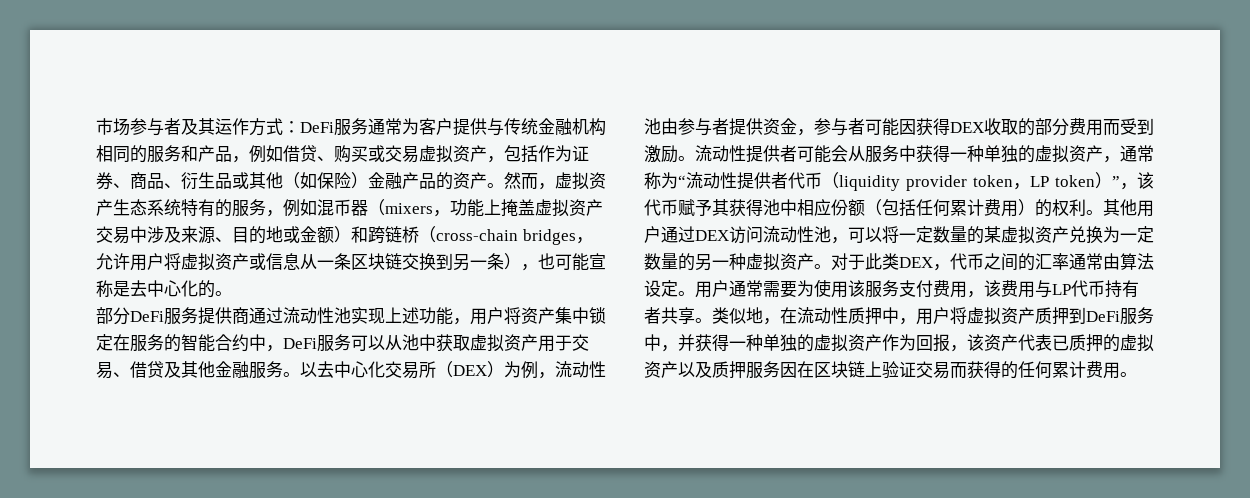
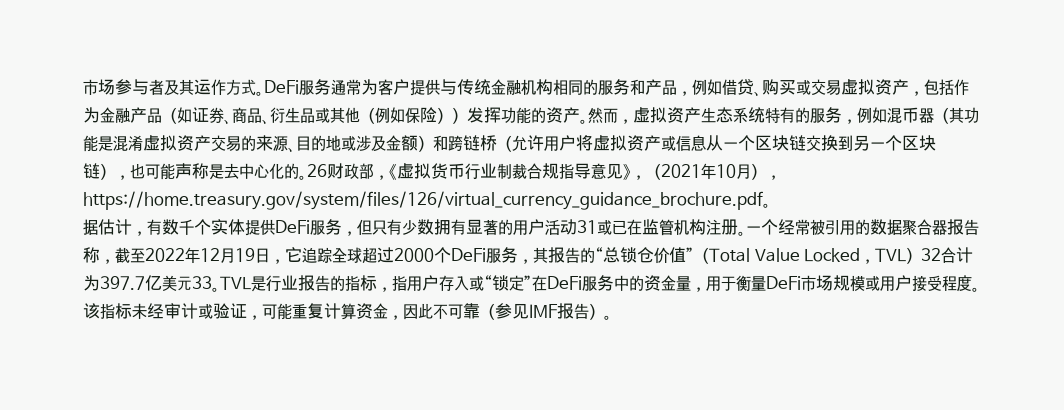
[283,121,300,133] ： -> [256,91,264,96] 。
(572, 153) none -> [100,107,192,124] 金融产品（如
(300, 180) none -> [375,107,390,123] 例
[368,172,436,189] 金融产品 -> [452,107,531,124] ）发挥功能
[385,199,535,217] mixers，功能上掩盖 -> [949,107,979,123] [83,135,143,152] 其功能是混淆
[130,226,181,243] 中涉及 -> [241,135,256,151] 的
(300, 234) none -> [356,135,386,151] 涉及
[436,229,593,245] cross-chain bridges， -> (512, 143) none
[334,253,351,270] 条 -> [738,135,755,151] 个
[487,253,504,270] 条 -> [885,135,936,151] [83,163,100,179] 个区块链
[589,253,606,270] 宣 -> [175,163,192,179] 声
[96,307,606,325] [96,334,589,352] [96,361,606,379] [644,118,1154,136] [644,145,1154,163] [644,172,1154,191] [644,199,1154,217] [644,226,1154,244] [644,253,1154,271] [644,279,1139,298] [644,307,1154,325] [644,334,1154,352] [644,361,1120,379] // 部分DeFi服务提供商通过流动性池实现上述功能，用户将资产集中锁定在服务的智能合约中，DeFi服务可以从池中获取虚拟资产用于交易、借贷及其他金融服务。以去中心化交易所（DEX）为例，流动性池由参与者提供资金，参与者可能因获得DEX收取的部分费用而受到激励。流动性提供者可能会从服务中获得一种单独的虚拟资产，通常称为“流动性提供者代币（liquidity provider token，LP token）”，该代币赋予其获得池中相应份额（包括任何累计费用）的权利。其他用户通过DEX访问流动性池，可以将一定数量的某虚拟资产兑换为一定数量的另一种虚拟资产。对于此类DEX，代币之间的汇率通常由算法设定。用户通常需要为使用该服务支付费用，该费用与LP代币持有者共享。类似地，在流动性质押中，用户将虚拟资产质押到DeFi服务中，并获得一种单独的虚拟资产作为回报，该资产代表已质押的虚拟资产以及质押服务因在区块链上验证交易而获得的任何累计费用 -> [307,163,781,180] [83,191,771,210] [83,219,979,236] [83,247,974,264] [83,275,980,292] [83,303,604,320] 26财政部，《虚拟货币行业制裁合规指导意见》，（2021年10月），https://home.treasury.gov/system/files/126/virtual_currency_guidance_brochure.pdf。 // 据估计，有数千个实体提供DeFi服务，但只有少数拥有显著的用户活动31或已在监管机构注册。一个经常被引用的数据聚合器报告称，截至2022年12月19日，它追踪全球超过2000个DeFi服务，其报告的“总锁仓价值”（Total Value Locked，TVL）32合计为397.7亿美元33。TVL是行业报告的指标，指用户存入或“锁定”在DeFi服务中的资金量，用于衡量DeFi市场规模或用户接受程度。该指标未经审计或验证，可能重复计算资金，因此不可靠（参见IMF报告）

